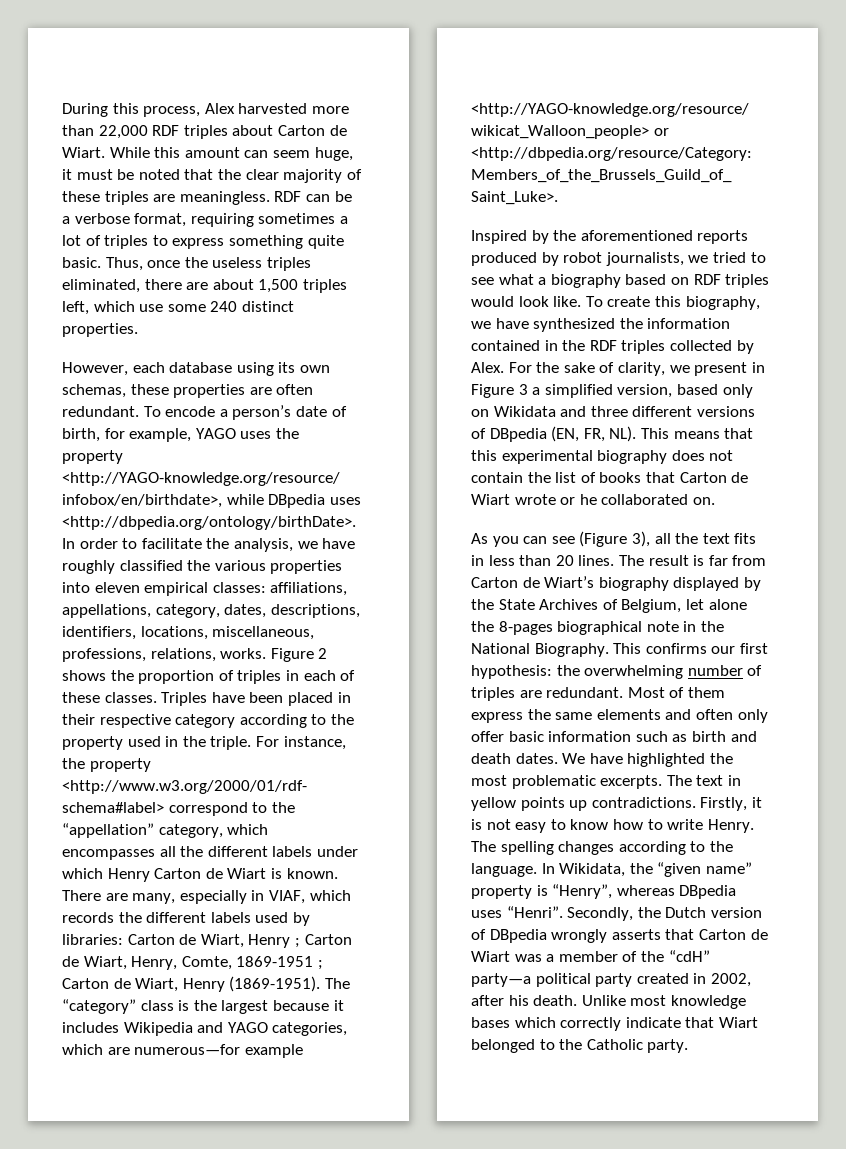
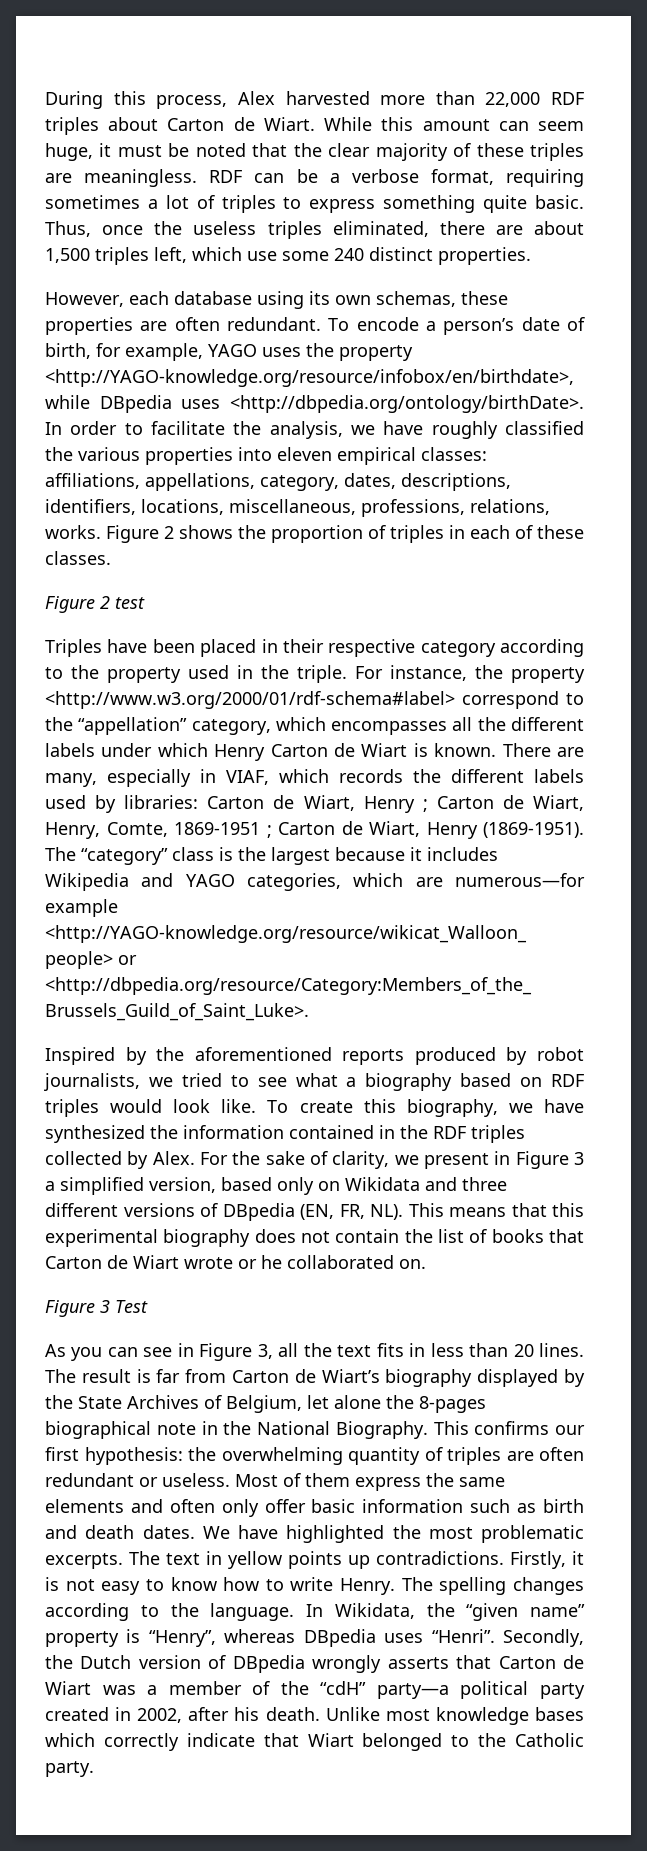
(157, 697) none -> [45,596,145,613] // Figure 2 test //
(715, 501) none -> [45,1300,148,1317] // Figure 3 Test
[579,531,650,547] (Figure 3), -> [177,1343,273,1361] in Figure 3,
[687,665,743,676] number -> [348,1447,420,1465] quantity
[546,687,624,698] redundant. -> [539,1447,584,1461] [45,1473,230,1487] often redundant or useless.

